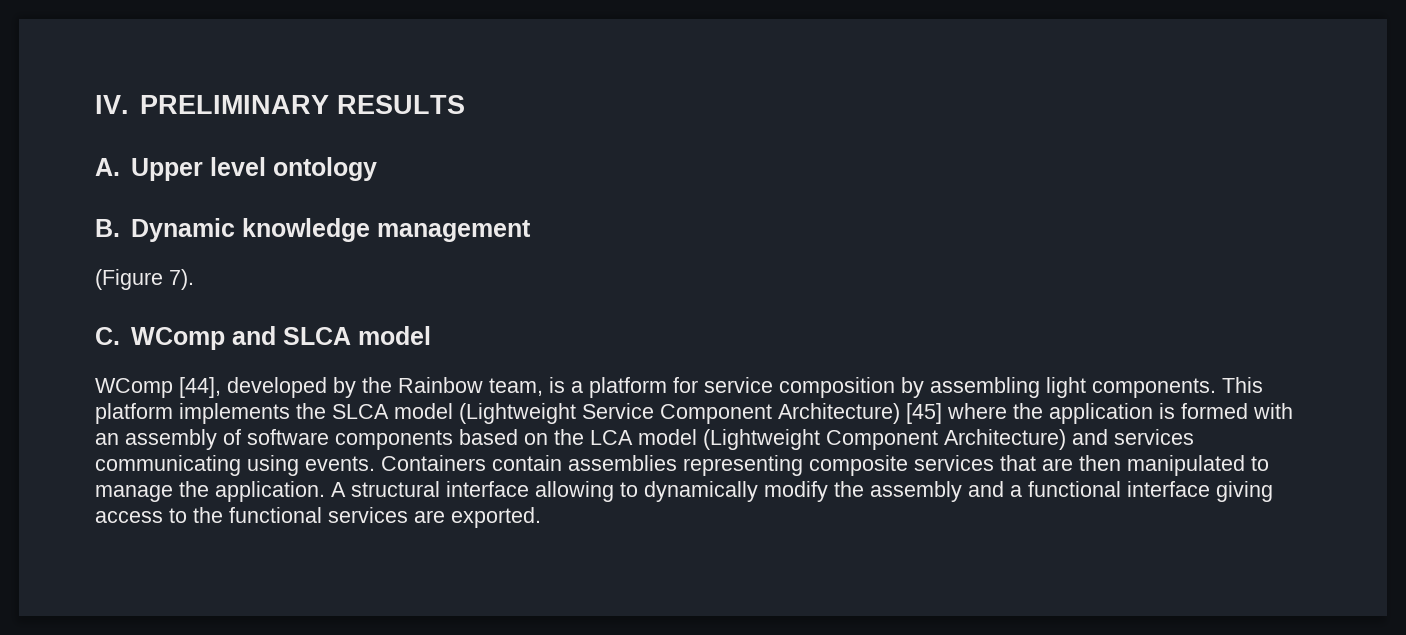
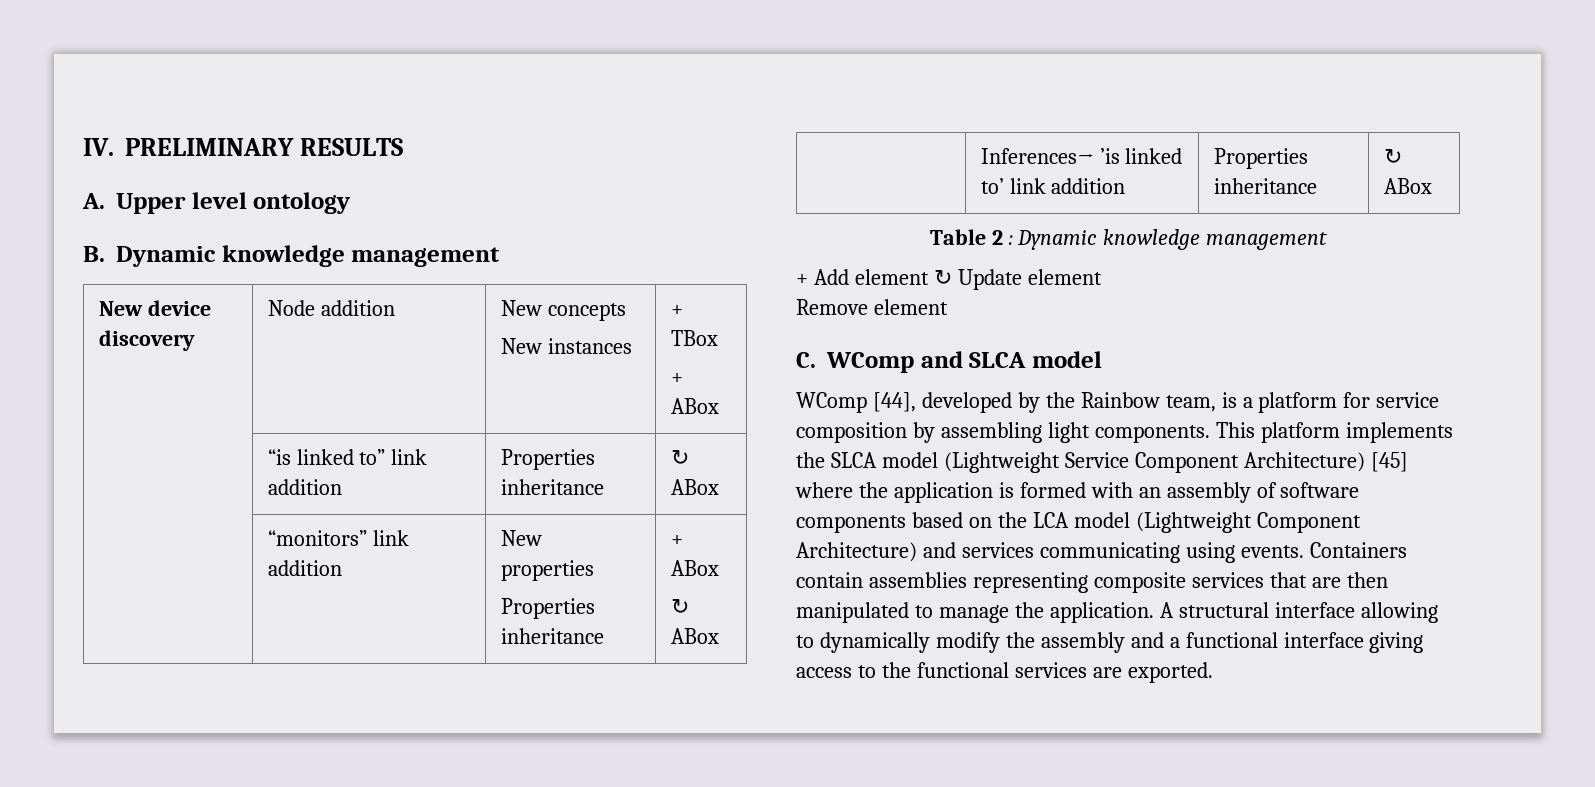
[95,269,194,290] // (Figure 7). -> [98,300,211,316] [98,330,195,351] [267,300,395,316] [500,300,626,321] [500,338,632,354] [670,305,683,316] [670,330,718,346] [670,373,683,384] [670,398,719,414] [267,449,428,465] [267,479,342,495] [500,449,595,470] [500,479,604,495] [670,450,689,465] [670,479,719,495] [267,530,409,546] [267,560,342,576] [500,530,542,546] [500,560,594,581] [500,598,595,619] [500,628,604,644] [670,535,683,546] [670,560,719,576] [670,599,689,614] [670,628,719,644] [980,148,1183,164] [980,178,1126,194] [1213,148,1308,169] [1213,178,1317,194] [1383,149,1402,164] [1383,178,1432,194] [929,229,1328,250] [796,269,1102,290] [796,299,948,315] // New device discovery | Node addition | New concepts // New instances | + TBox // + ABox // | “is linked to” link addition | Properties inheritance | ↻ ABox // | “monitors” link addition | New properties // Properties inheritance | + ABox // ↻ ABox // | Inferences→ ’is linked to’ link addition | Properties inheritance | ↻ ABox // Table 2 : Dynamic knowledge management // + Add element ↻ Update element // Remove element

